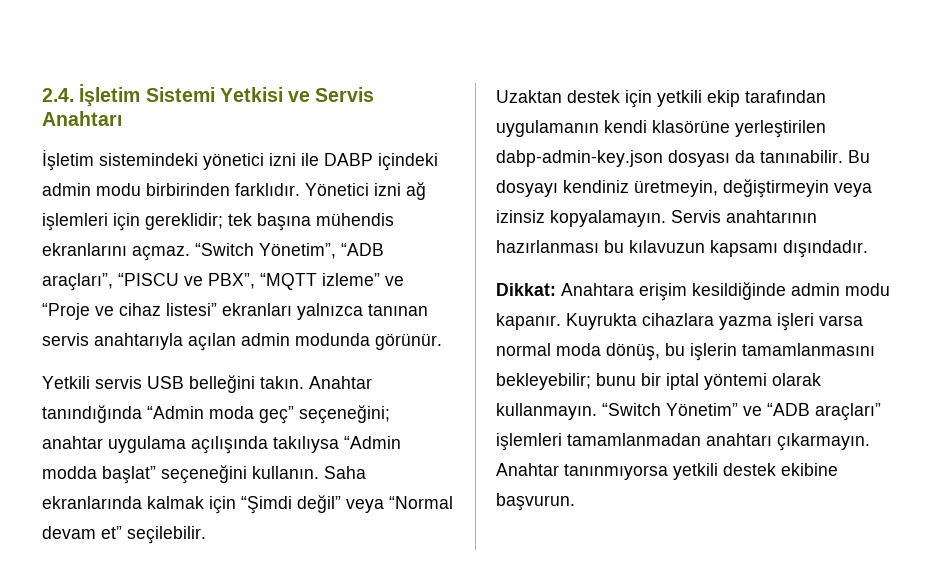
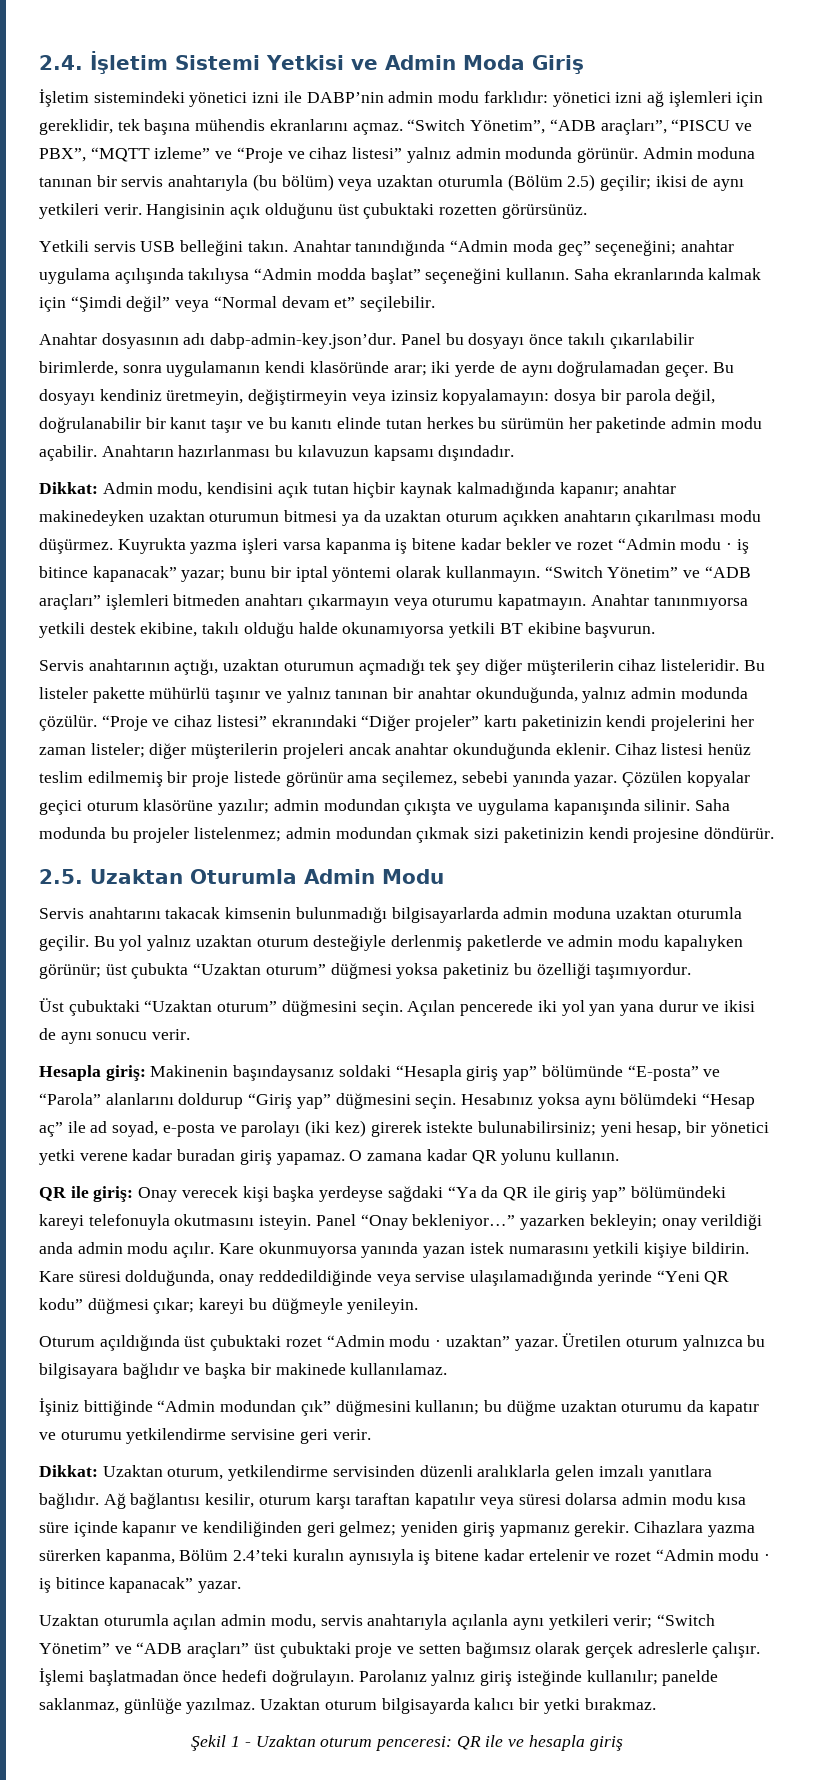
[315,87,375,102] [42,111,122,126] Servis Anahtarı -> [384,55,584,74] Admin Moda Giriş
[324,153,438,171] [42,183,369,196] DABP içindeki admin modu birbirinden farklıdır. Yönetici -> [306,91,611,107] DABP’nin admin modu farklıdır: yönetici
[145,213,223,230] gereklidir; -> [39,119,113,135] gereklidir,
[222,303,428,320] [42,333,442,351] ekranları yalnızca tanınan servis anahtarıyla açılan admin modunda görünür. -> [406,147,756,163] [39,174,745,191] [39,203,587,219] yalnız admin modunda görünür. Admin moduna tanınan bir servis anahtarıyla (bu bölüm) veya uzaktan oturumla (Bölüm 2.5) geçilir; ikisi de aynı yetkileri verir. Hangisinin açık olduğunu üst çubuktaki rozetten görürsünüz.
[496,90,826,108] [496,120,826,138] [496,150,843,167] Uzaktan destek için yetkili ekip tarafından uygulamanın kendi klasörüne yerleştirilen dabp-admin-key.json dosyası da tanınabilir. -> [39,333,694,349] [39,361,708,377] Anahtar dosyasının adı dabp-admin-key.json’dur. Panel bu dosyayı önce takılı çıkarılabilir birimlerde, sonra uygulamanın kendi klasöründe arar; iki yerde de aynı doğrulamadan geçer.
[550,210,817,227] kopyalamayın. Servis anahtarının -> [442,389,716,405] [39,417,762,433] [39,445,174,461] kopyalamayın: dosya bir parola değil, doğrulanabilir bir kanıt taşır ve bu kanıtı elinde tutan herkes bu sürümün her paketinde admin modu açabilir. Anahtarın
[561,282,890,301] [496,313,863,331] [496,343,875,361] [496,373,591,390] Anahtara erişim kesildiğinde admin modu kapanır. Kuyrukta cihazlara yazma işleri varsa normal moda dönüş, bu işlerin tamamlanmasını bekleyebilir; -> [102,482,677,498] [39,510,761,526] [39,538,749,554] [39,566,226,582] Admin modu, kendisini açık tutan hiçbir kaynak kalmadığında kapanır; anahtar makinedeyken uzaktan oturumun bitmesi ya da uzaktan oturum açıkken anahtarın çıkarılması modu düşürmez. Kuyrukta yazma işleri varsa kapanma iş bitene kadar bekler ve rozet “Admin modu · iş bitince kapanacak” yazar;
[567,433,870,451] [496,463,838,480] [496,493,575,511] tamamlanmadan anahtarı çıkarmayın. Anahtar tanınmıyorsa yetkili destek ekibine başvurun. -> [173,594,748,610] [39,622,656,638] [39,659,765,675] [39,687,748,703] [39,715,754,731] [39,743,751,759] [39,771,750,787] [39,799,730,815] [39,827,774,843] [39,869,444,884] [39,907,742,923] [39,935,743,951] [39,963,692,979] [39,998,756,1016] [39,1028,191,1044] [39,1065,721,1081] [39,1093,755,1109] [39,1120,769,1137] [39,1149,619,1165] [39,1186,726,1202] [39,1214,763,1230] [39,1242,749,1258] [39,1270,730,1286] [39,1298,419,1314] [39,1333,766,1351] [39,1363,448,1379] [39,1398,759,1416] [39,1428,371,1444] [39,1465,712,1481] [39,1493,747,1509] [39,1521,755,1537] [39,1549,771,1565] [39,1577,242,1593] [39,1614,715,1630] [39,1642,761,1658] [39,1668,719,1686] [39,1698,656,1714] [191,1735,623,1751] bitmeden anahtarı çıkarmayın veya oturumu kapatmayın. Anahtar tanınmıyorsa yetkili destek ekibine, takılı olduğu halde okunamıyorsa yetkili BT ekibine başvurun. // Servis anahtarının açtığı, uzaktan oturumun açmadığı tek şey diğer müşterilerin cihaz listeleridir. Bu listeler pakette mühürlü taşınır ve yalnız tanınan bir anahtar okunduğunda, yalnız admin modunda çözülür. “Proje ve cihaz listesi” ekranındaki “Diğer projeler” kartı paketinizin kendi projelerini her zaman listeler; diğer müşterilerin projeleri ancak anahtar okunduğunda eklenir. Cihaz listesi henüz teslim edilmemiş bir proje listede görünür ama seçilemez, sebebi yanında yazar. Çözülen kopyalar geçici oturum klasörüne yazılır; admin modundan çıkışta ve uygulama kapanışında silinir. Saha modunda bu projeler listelenmez; admin modundan çıkmak sizi paketinizin kendi projesine döndürür. // 2.5. Uzaktan Oturumla Admin Modu // Servis anahtarını takacak kimsenin bulunmadığı bilgisayarlarda admin moduna uzaktan oturumla geçilir. Bu yol yalnız uzaktan oturum desteğiyle derlenmiş paketlerde ve admin modu kapalıyken görünür; üst çubukta “Uzaktan oturum” düğmesi yoksa paketiniz bu özelliği taşımıyordur. // Üst çubuktaki “Uzaktan oturum” düğmesini seçin. Açılan pencerede iki yol yan yana durur ve ikisi de aynı sonucu verir. // Hesapla giriş: Makinenin başındaysanız soldaki “Hesapla giriş yap” bölümünde “E-posta” ve “Parola” alanlarını doldurup “Giriş yap” düğmesini seçin. Hesabınız yoksa aynı bölümdeki “Hesap aç” ile ad soyad, e-posta ve parolayı (iki kez) girerek istekte bulunabilirsiniz; yeni hesap, bir yönetici yetki verene kadar buradan giriş yapamaz. O zamana kadar QR yolunu kullanın. // QR ile giriş: Onay verecek kişi başka yerdeyse sağdaki “Ya da QR ile giriş yap” bölümündeki kareyi telefonuyla okutmasını isteyin. Panel “Onay bekleniyor…” yazarken bekleyin; onay verildiği anda admin modu açılır. Kare okunmuyorsa yanında yazan istek numarasını yetkili kişiye bildirin. Kare süresi dolduğunda, onay reddedildiğinde veya servise ulaşılamadığında yerinde “Yeni QR kodu” düğmesi çıkar; kareyi bu düğmeyle yenileyin. // Oturum açıldığında üst çubuktaki rozet “Admin modu · uzaktan” yazar. Üretilen oturum yalnızca bu bilgisayara bağlıdır ve başka bir makinede kullanılamaz. // İşiniz bittiğinde “Admin modundan çık” düğmesini kullanın; bu düğme uzaktan oturumu da kapatır ve oturumu yetkilendirme servisine geri verir. // Dikkat: Uzaktan oturum, yetkilendirme servisinden düzenli aralıklarla gelen imzalı yanıtlara bağlıdır. Ağ bağlantısı kesilir, oturum karşı taraftan kapatılır veya süresi dolarsa admin modu kısa süre içinde kapanır ve kendiliğinden geri gelmez; yeniden giriş yapmanız gerekir. Cihazlara yazma sürerken kapanma, Bölüm 2.4’teki kuralın aynısıyla iş bitene kadar ertelenir ve rozet “Admin modu · iş bitince kapanacak” yazar. // Uzaktan oturumla açılan admin modu, servis anahtarıyla açılanla aynı yetkileri verir; “Switch Yönetim” ve “ADB araçları” üst çubuktaki proje ve setten bağımsız olarak gerçek adreslerle çalışır. İşlemi başlatmadan önce hedefi doğrulayın. Parolanız yalnız giriş isteğinde kullanılır; panelde saklanmaz, günlüğe yazılmaz. Uzaktan oturum bilgisayarda kalıcı bir yetki bırakmaz. // Şekil 1 - Uzaktan oturum penceresi: QR ile ve hesapla giriş

